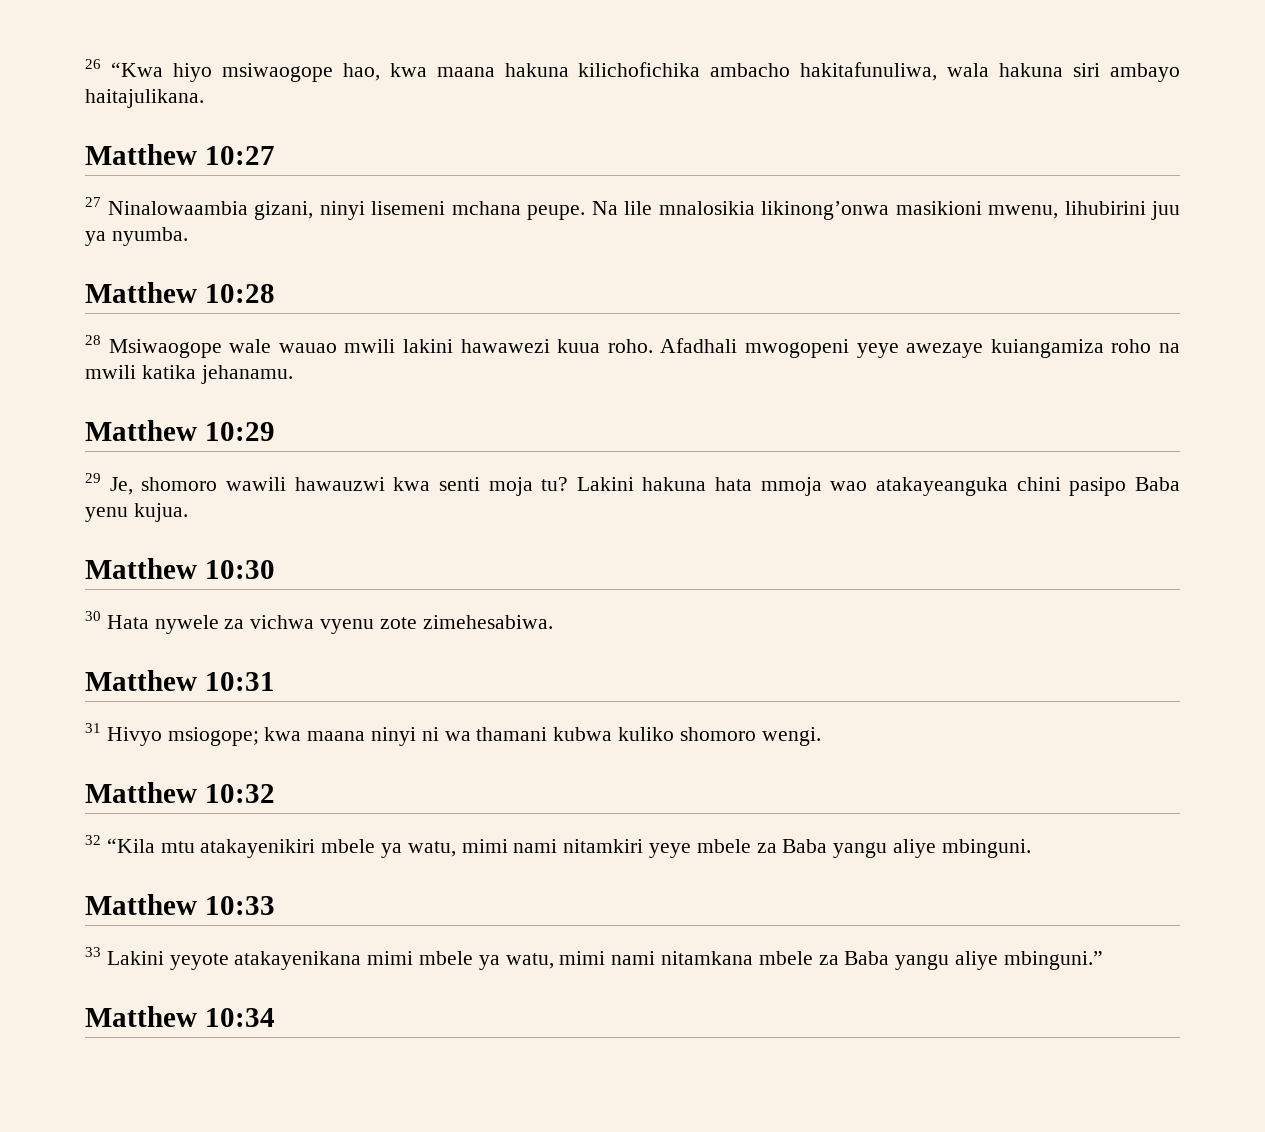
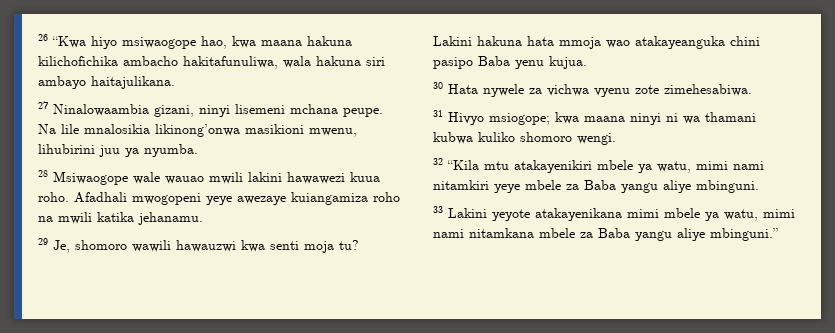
[85,144,275,165] // Matthew 10:27 -> (175, 82) none
[85,282,275,303] // Matthew 10:28 -> (198, 150) none
[85,420,275,441] // Matthew 10:29 -> (203, 218) none
[85,558,275,579] // Matthew 10:30 -> (587, 62) none
[85,670,275,691] // Matthew 10:31 -> (752, 90) none
[85,782,275,803] // Matthew 10:32 -> (616, 139) none
[85,894,275,915] // Matthew 10:33 -> (759, 186) none
[85,1006,275,1027] // Matthew 10:34 -> (778, 234) none

